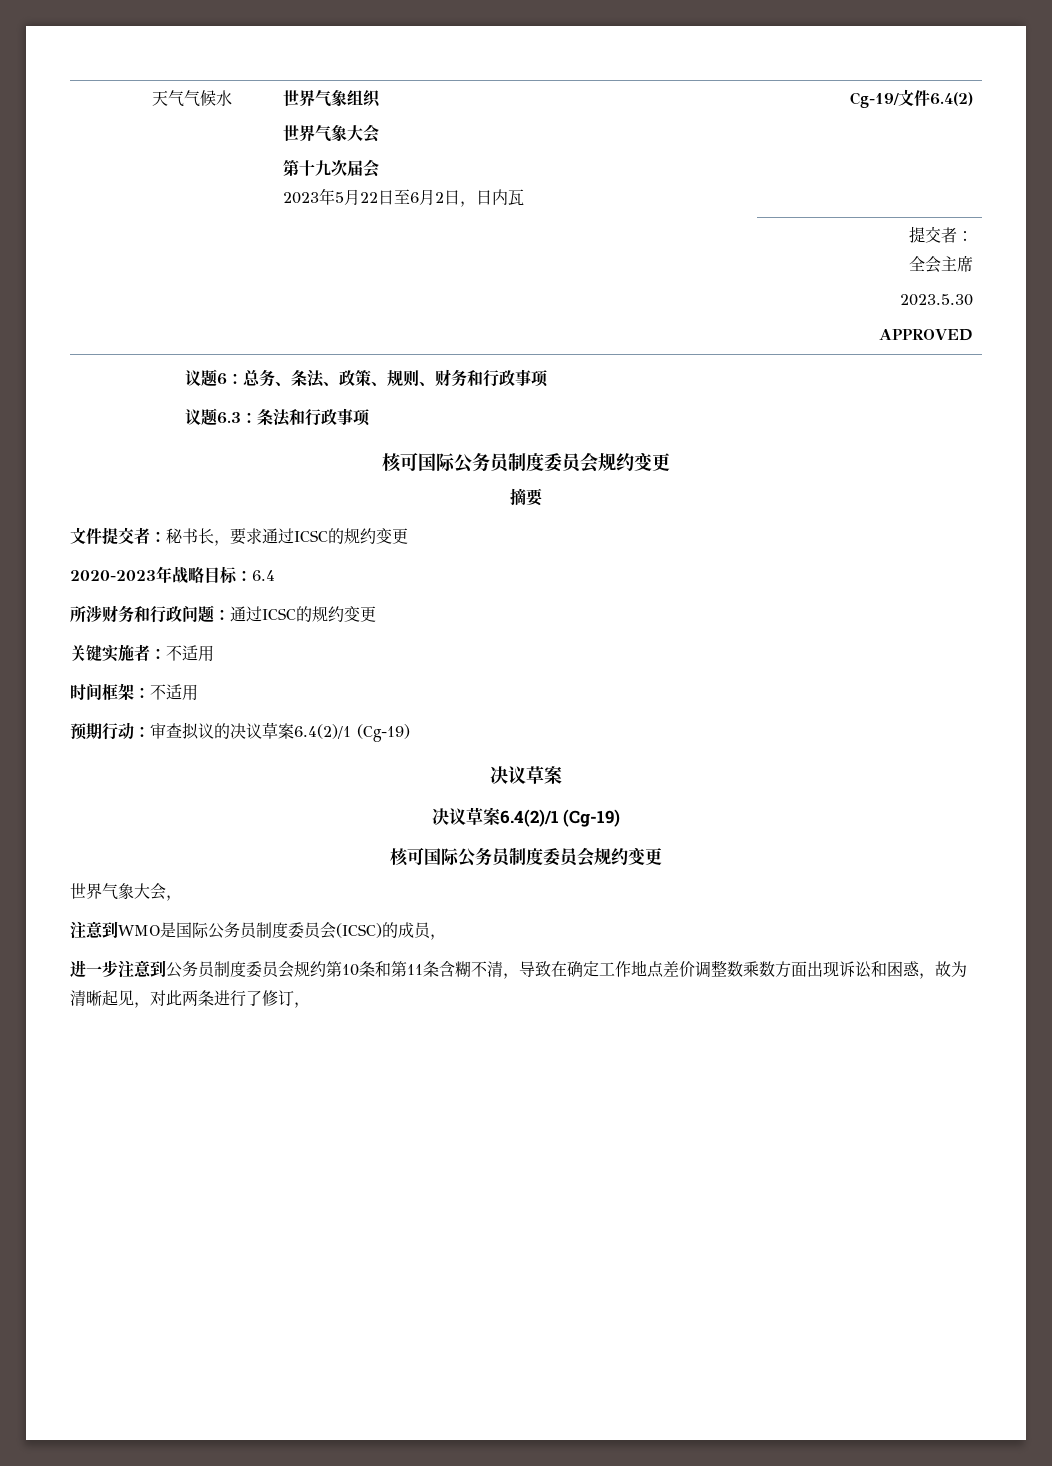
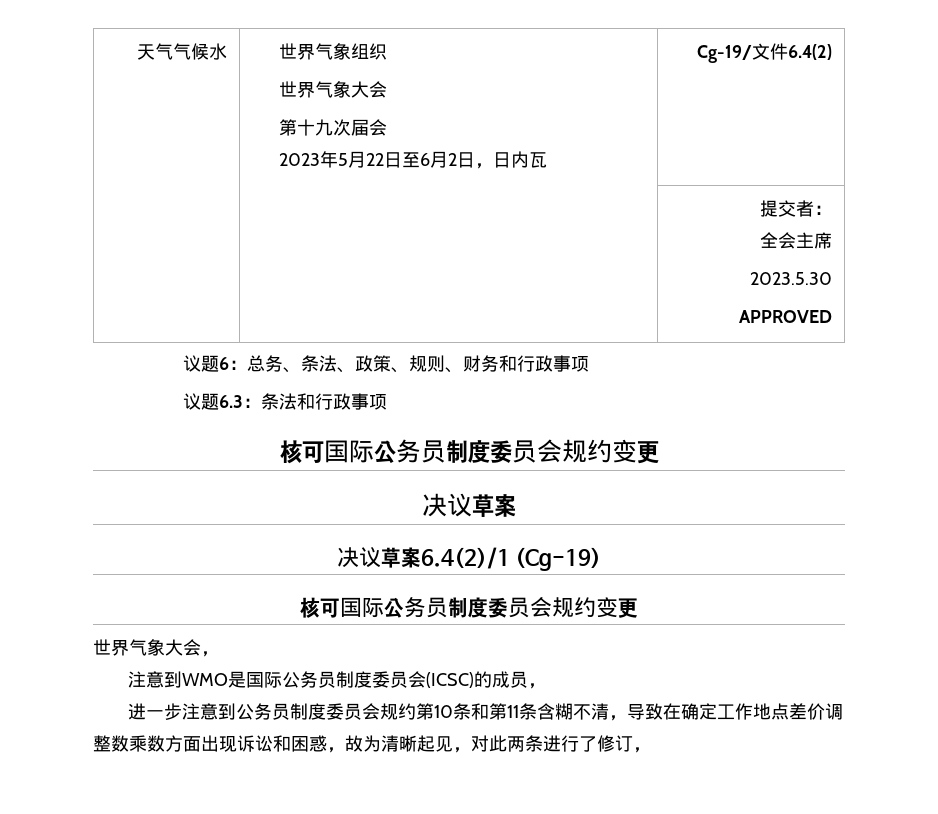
[510,488,543,506] [70,527,408,546] [70,566,275,584] [70,605,376,623] [70,644,214,662] [70,683,198,701] [70,722,410,742] // 摘要 // 文件提交者：秘书长，要求通过ICSC的规约变更 // 2020-2023年战略目标：6.4 // 所涉财务和行政问题：通过ICSC的规约变更 // 关键实施者：不适用 // 时间框架：不适用 // 预期行动：审查拟议的决议草案6.4(2)/1 (Cg-19) -> (659, 452) none

